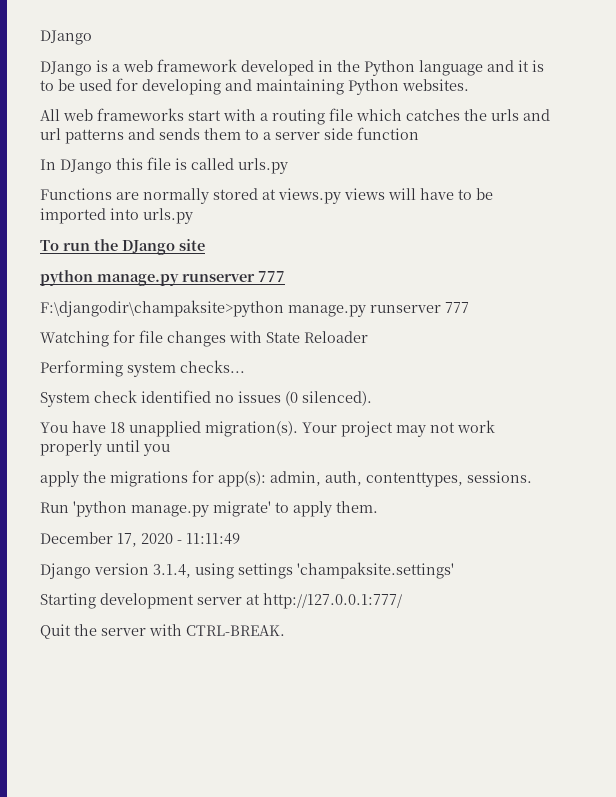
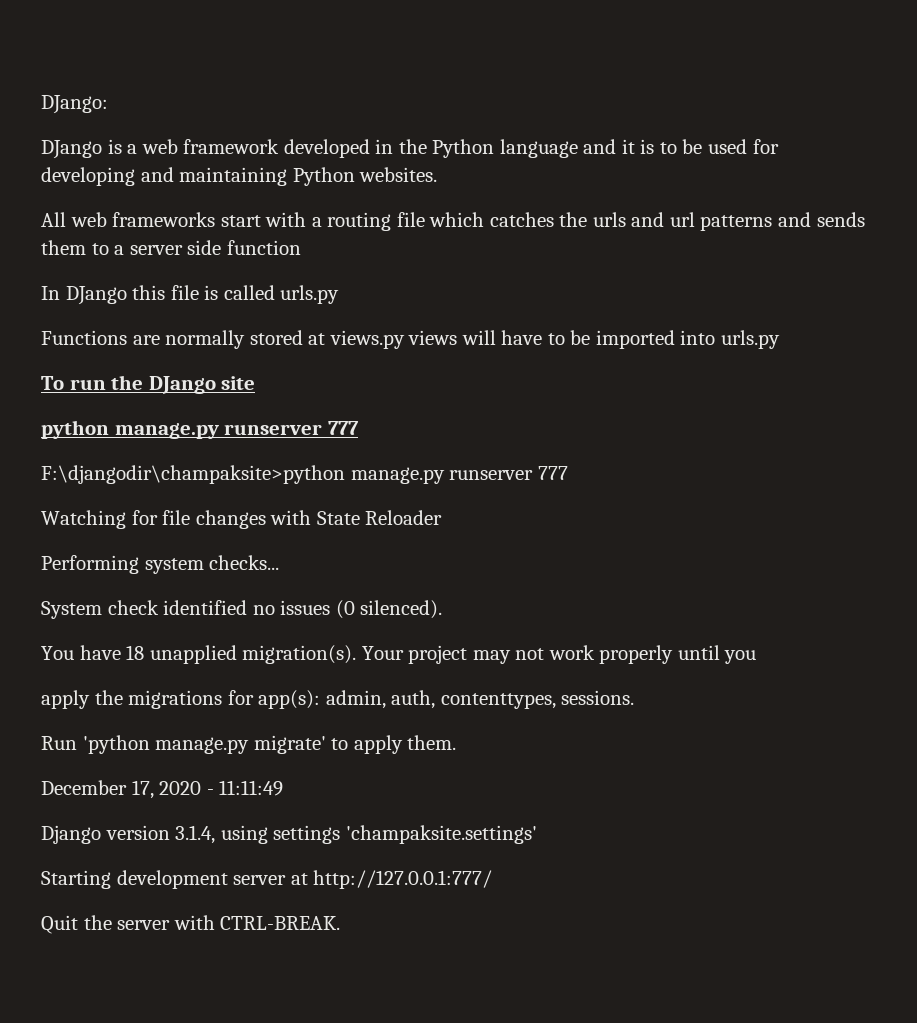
[40,30,92,45] DJango -> [41,95,108,114] DJango:

